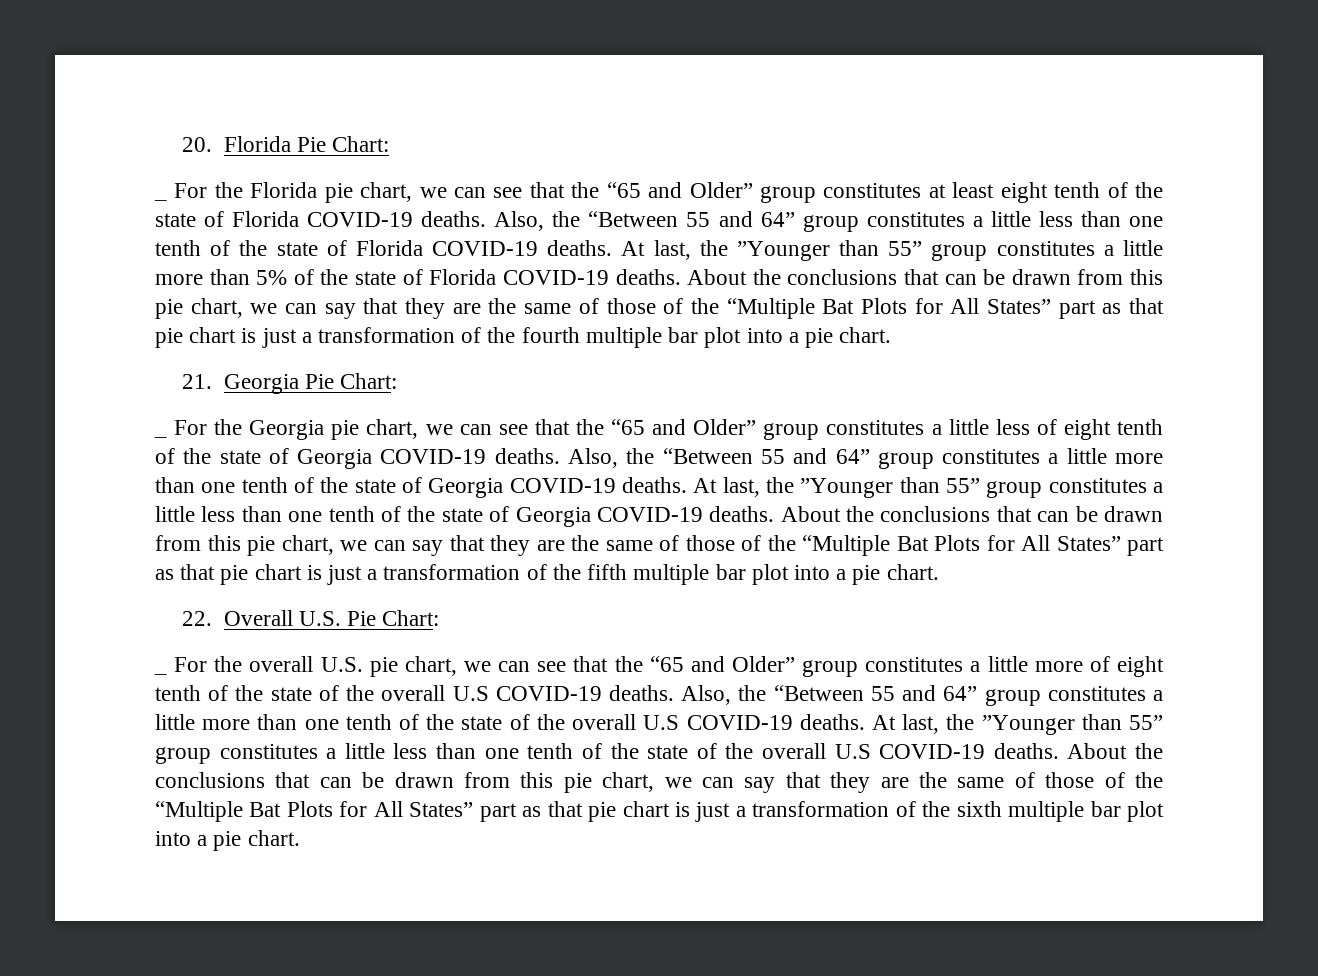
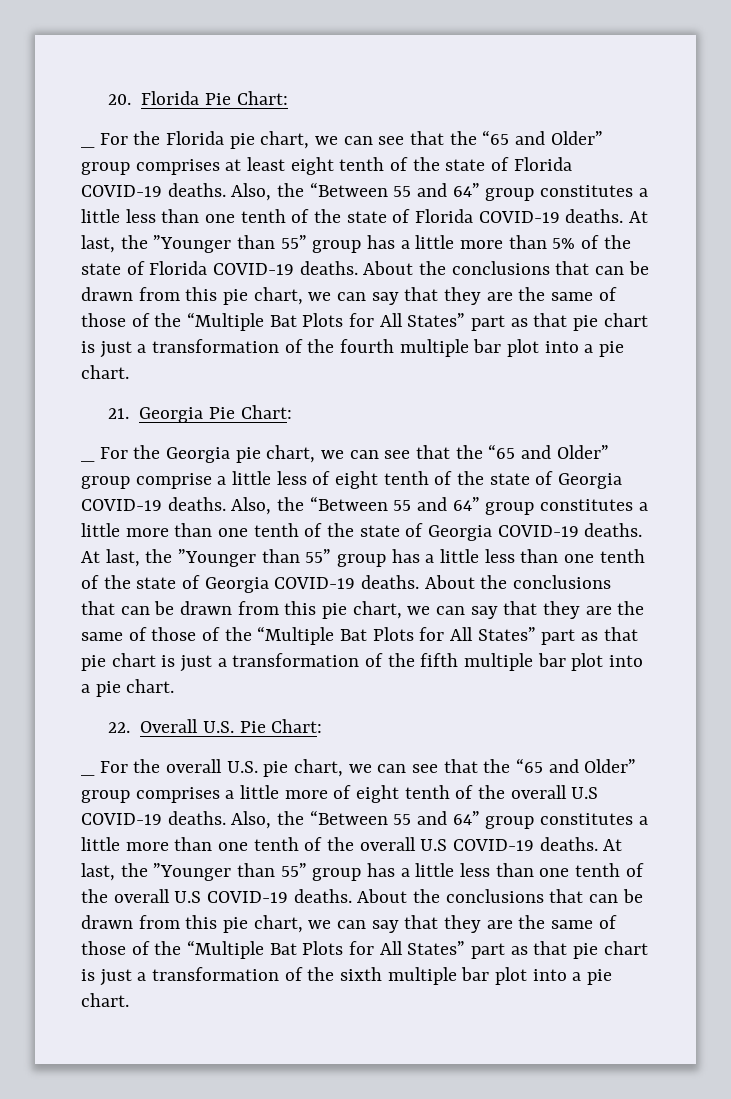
[823,183,922,198] constitutes -> [135,159,220,175] comprises
[996,241,1095,256] constitutes -> [367,235,396,249] has
[826,420,925,435] constitutes -> [135,473,212,489] comprise
[1048,478,1147,493] constitutes -> [391,549,420,563] has
[865,657,964,672] constitutes -> [135,787,220,803] comprises
[270,685,375,701] state of the -> (506, 792) none
[461,714,565,730] state of the -> (355, 844) none
[219,743,754,759] constitutes a little less than one tenth of the state of the -> [367,863,644,877] [81,889,108,903] has a little less than one tenth of the

